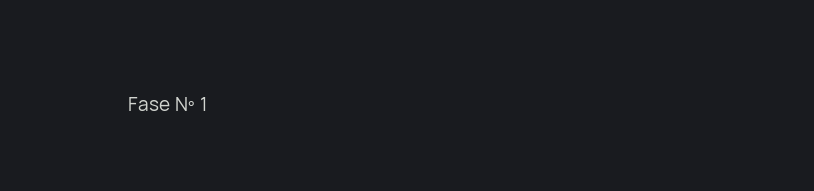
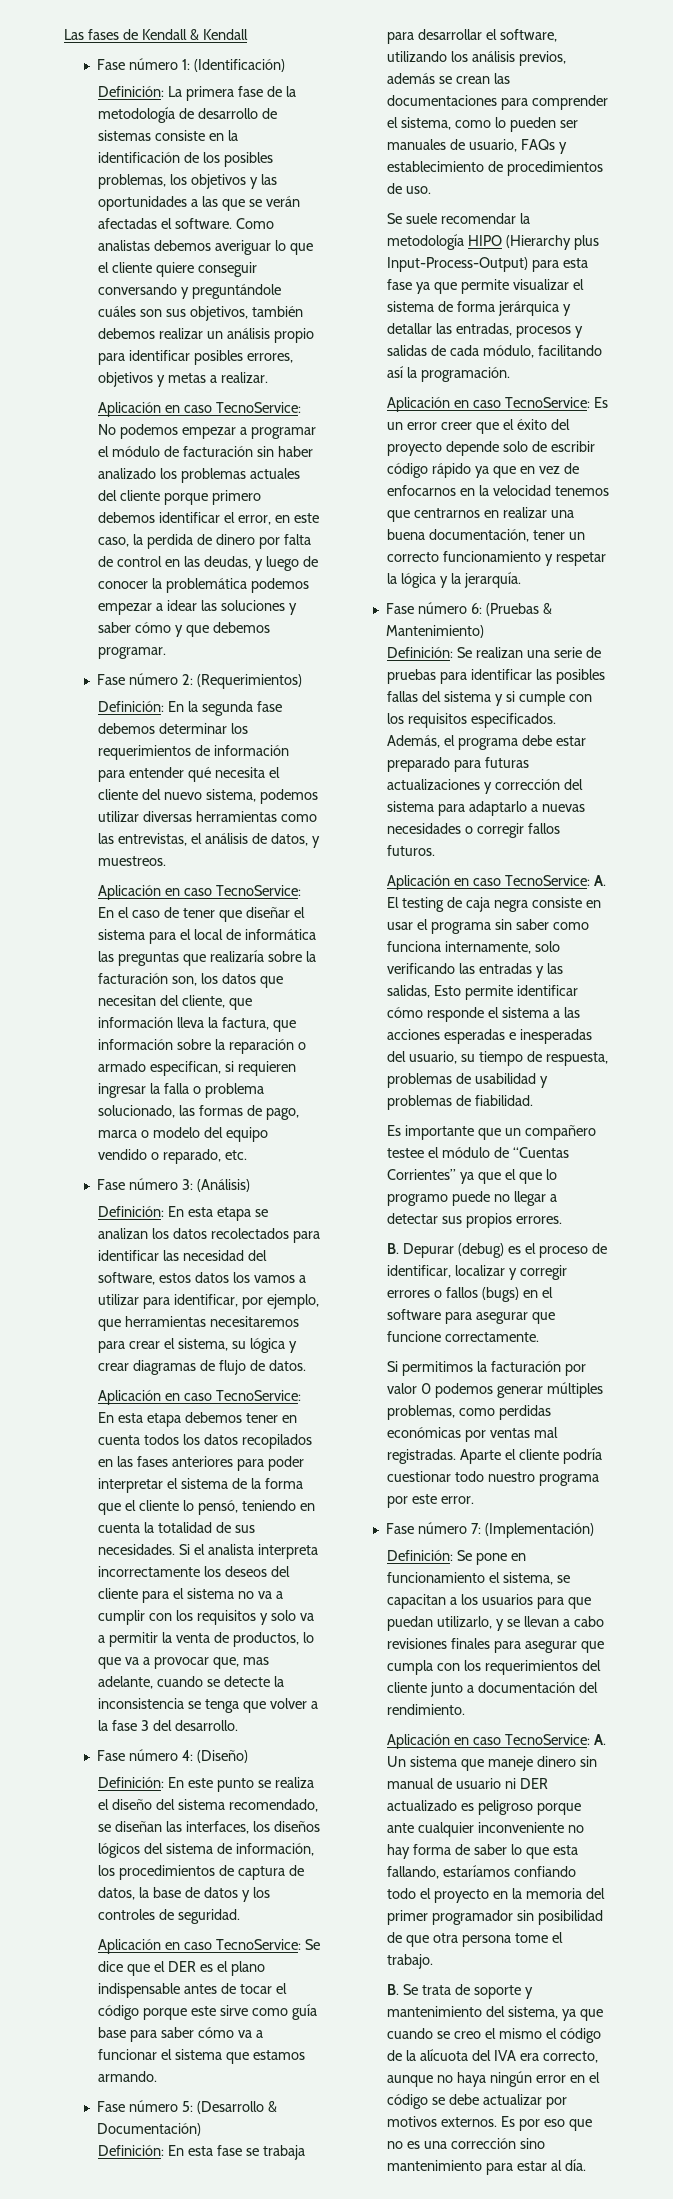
[127,97,207,111] Fase Nº 1 -> [64,29,248,40] [97,58,285,72] [98,86,296,101] [98,107,278,123] [98,130,239,141] [98,152,274,167] [98,174,277,189] [98,196,300,211] [98,218,275,229] [98,240,313,255] [98,262,258,277] [98,284,282,299] [98,306,303,321] [98,328,314,343] [98,350,294,365] [98,372,268,387] [98,402,302,417] [98,424,316,439] [98,446,313,457] [98,468,301,483] [98,490,262,505] [98,512,319,525] [98,534,311,549] [98,556,318,571] [98,578,310,593] [98,600,297,615] [98,622,270,637] [98,647,167,659] [97,673,302,689] [98,701,282,716] [98,723,249,734] [98,745,290,760] [98,767,280,782] [98,789,318,804] [98,811,318,822] [98,833,320,848] [98,856,167,866] [98,885,302,900] [98,907,305,922] [98,929,316,944] [98,950,316,966] [98,973,283,988] [98,995,253,1010] [98,1017,296,1032] [98,1039,306,1054] [98,1061,297,1076] [98,1083,264,1098] [98,1105,299,1120] [98,1127,268,1142] [98,1149,248,1164] [97,1178,250,1192] [98,1206,268,1221] [98,1228,320,1243] [98,1250,268,1261] [98,1272,306,1285] [98,1294,319,1309] [98,1316,300,1331] [98,1338,297,1353] [98,1360,306,1375] [98,1390,302,1405] [98,1412,297,1427] [98,1434,312,1449] [98,1456,304,1471] [98,1478,303,1493] [98,1500,315,1515] [98,1522,255,1533] [98,1544,318,1559] [98,1566,291,1577] [98,1588,283,1603] [98,1610,314,1625] [98,1632,314,1647] [98,1657,269,1669] [98,1676,284,1689] [98,1698,318,1713] [98,1720,238,1731] [97,1749,248,1763] [98,1777,314,1792] [98,1799,318,1812] [98,1821,320,1834] [98,1843,314,1858] [98,1865,304,1880] [98,1887,270,1902] [98,1909,241,1924] [98,1939,320,1954] [98,1961,265,1976] [98,1983,287,1998] [98,2004,317,2020] [98,2027,263,2042] [98,2049,305,2064] [98,2071,158,2082] [97,2100,277,2114] [97,2123,202,2136] [98,2145,305,2160] [387,29,558,44] [387,51,567,66] [387,73,511,84] [387,95,609,110] [387,117,578,132] [387,139,567,154] [387,161,604,176] [387,183,432,194] [387,213,531,224] [387,234,600,250] [387,257,589,272] [387,279,584,294] [387,301,571,316] [387,323,583,338] [387,345,602,358] [387,366,511,382] [387,397,608,412] [387,419,570,434] [387,441,595,456] [387,463,579,478] [387,485,609,496] [387,507,574,522] [387,529,586,542] [387,551,607,566] [387,572,521,588] [386,602,552,616] [386,625,485,638] [387,647,601,658] [387,669,605,684] [387,691,592,706] [387,713,557,728] [387,735,586,750] [387,757,530,772] [387,779,584,794] [387,801,585,816] [387,823,561,838] [387,845,436,856] [387,875,606,890] [387,897,601,912] [387,919,589,934] [387,941,561,954] [387,963,563,978] [387,985,579,1000] [387,1007,580,1022] [387,1029,593,1044] [387,1051,608,1066] [387,1073,549,1088] [387,1095,534,1110] [387,1125,596,1140] [387,1147,569,1158] [387,1169,557,1184] [387,1191,557,1206] [387,1213,563,1228] [387,1243,607,1258] [387,1265,568,1280] [387,1287,553,1302] [387,1309,556,1324] [387,1331,540,1342] [387,1361,586,1376] [387,1382,603,1398] [387,1405,552,1420] [387,1427,559,1442] [387,1448,602,1464] [387,1471,600,1486] [387,1494,475,1508] [386,1522,594,1538] [387,1550,527,1565] [387,1572,571,1585] [387,1594,591,1609] [387,1616,604,1631] [387,1638,604,1653] [387,1660,601,1675] [387,1682,598,1697] [387,1704,466,1715] [387,1734,606,1749] [387,1756,597,1771] [387,1778,548,1789] [387,1800,582,1815] [387,1822,585,1837] [387,1844,578,1859] [387,1865,577,1879] [387,1888,605,1903] [387,1910,604,1925] [387,1932,563,1947] [387,1954,434,1969] [387,1984,533,1999] [387,2006,603,2021] [387,2028,601,2043] [387,2049,598,2063] [387,2071,600,2087] [387,2094,567,2109] [387,2116,592,2131] [387,2138,545,2149] [387,2159,586,2175] Las fases de Kendall & Kendall // Fase número 1: (Identificación) // Definición: La primera fase de la metodología de desarrollo de sistemas consiste en la identificación de los posibles problemas, los objetivos y las oportunidades a las que se verán afectadas el software. Como analistas debemos averiguar lo que el cliente quiere conseguir conversando y preguntándole cuáles son sus objetivos, también debemos realizar un análisis propio para identificar posibles errores, objetivos y metas a realizar. // Aplicación en caso TecnoService: No podemos empezar a programar el módulo de facturación sin haber analizado los problemas actuales del cliente porque primero debemos identificar el error, en este caso, la perdida de dinero por falta de control en las deudas, y luego de conocer la problemática podemos empezar a idear las soluciones y saber cómo y que debemos programar. // Fase número 2: (Requerimientos) // Definición: En la segunda fase debemos determinar los requerimientos de información para entender qué necesita el cliente del nuevo sistema, podemos utilizar diversas herramientas como las entrevistas, el análisis de datos, y muestreos. // Aplicación en caso TecnoService: En el caso de tener que diseñar el sistema para el local de informática las preguntas que realizaría sobre la facturación son, los datos que necesitan del cliente, que información lleva la factura, que información sobre la reparación o armado especifican, si requieren ingresar la falla o problema solucionado, las formas de pago, marca o modelo del equipo vendido o reparado, etc. // Fase número 3: (Análisis) // Definición: En esta etapa se analizan los datos recolectados para identificar las necesidad del software, estos datos los vamos a utilizar para identificar, por ejemplo, que herramientas necesitaremos para crear el sistema, su lógica y crear diagramas de flujo de datos. // Aplicación en caso TecnoService: En esta etapa debemos tener en cuenta todos los datos recopilados en las fases anteriores para poder interpretar el sistema de la forma que el cliente lo pensó, teniendo en cuenta la totalidad de sus necesidades. Si el analista interpreta incorrectamente los deseos del cliente para el sistema no va a cumplir con los requisitos y solo va a permitir la venta de productos, lo que va a provocar que, mas adelante, cuando se detecte la inconsistencia se tenga que volver a la fase 3 del desarrollo. // Fase número 4: (Diseño) // Definición: En este punto se realiza el diseño del sistema recomendado, se diseñan las interfaces, los diseños lógicos del sistema de información, los procedimientos de captura de datos, la base de datos y los controles de seguridad. // Aplicación en caso TecnoService: Se dice que el DER es el plano indispensable antes de tocar el código porque este sirve como guía base para saber cómo va a funcionar el sistema que estamos armando. // Fase número 5: (Desarrollo & Documentación) // Definición: En esta fase se trabaja para desarrollar el software, utilizando los análisis previos, además se crean las documentaciones para comprender el sistema, como lo pueden ser manuales de usuario, FAQs y establecimiento de procedimientos de uso. // Se suele recomendar la metodología HIPO (Hierarchy plus Input-Process-Output) para esta fase ya que permite visualizar el sistema de forma jerárquica y detallar las entradas, procesos y salidas de cada módulo, facilitando así la programación. // Aplicación en caso TecnoService: Es un error creer que el éxito del proyecto depende solo de escribir código rápido ya que en vez de enfocarnos en la velocidad tenemos que centrarnos en realizar una buena documentación, tener un correcto funcionamiento y respetar la lógica y la jerarquía. // Fase número 6: (Pruebas & Mantenimiento) // Definición: Se realizan una serie de pruebas para identificar las posibles fallas del sistema y si cumple con los requisitos especificados. Además, el programa debe estar preparado para futuras actualizaciones y corrección del sistema para adaptarlo a nuevas necesidades o corregir fallos futuros. // Aplicación en caso TecnoService: A. El testing de caja negra consiste en usar el programa sin saber como funciona internamente, solo verificando las entradas y las salidas, Esto permite identificar cómo responde el sistema a las acciones esperadas e inesperadas del usuario, su tiempo de respuesta, problemas de usabilidad y problemas de fiabilidad. // Es importante que un compañero testee el módulo de “Cuentas Corrientes” ya que el que lo programo puede no llegar a detectar sus propios errores. // B. Depurar (debug) es el proceso de identificar, localizar y corregir errores o fallos (bugs) en el software para asegurar que funcione correctamente. // Si permitimos la facturación por valor 0 podemos generar múltiples problemas, como perdidas económicas por ventas mal registradas. Aparte el cliente podría cuestionar todo nuestro programa por este error. // Fase número 7: (Implementación) // Definición: Se pone en funcionamiento el sistema, se capacitan a los usuarios para que puedan utilizarlo, y se llevan a cabo revisiones finales para asegurar que cumpla con los requerimientos del cliente junto a documentación del rendimiento. // Aplicación en caso TecnoService: A. Un sistema que maneje dinero sin manual de usuario ni DER actualizado es peligroso porque ante cualquier inconveniente no hay forma de saber lo que esta fallando, estaríamos confiando todo el proyecto en la memoria del primer programador sin posibilidad de que otra persona tome el trabajo. // B. Se trata de soporte y mantenimiento del sistema, ya que cuando se creo el mismo el código de la alícuota del IVA era correcto, aunque no haya ningún error en el código se debe actualizar por motivos externos. Es por eso que no es una corrección sino mantenimiento para estar al día.

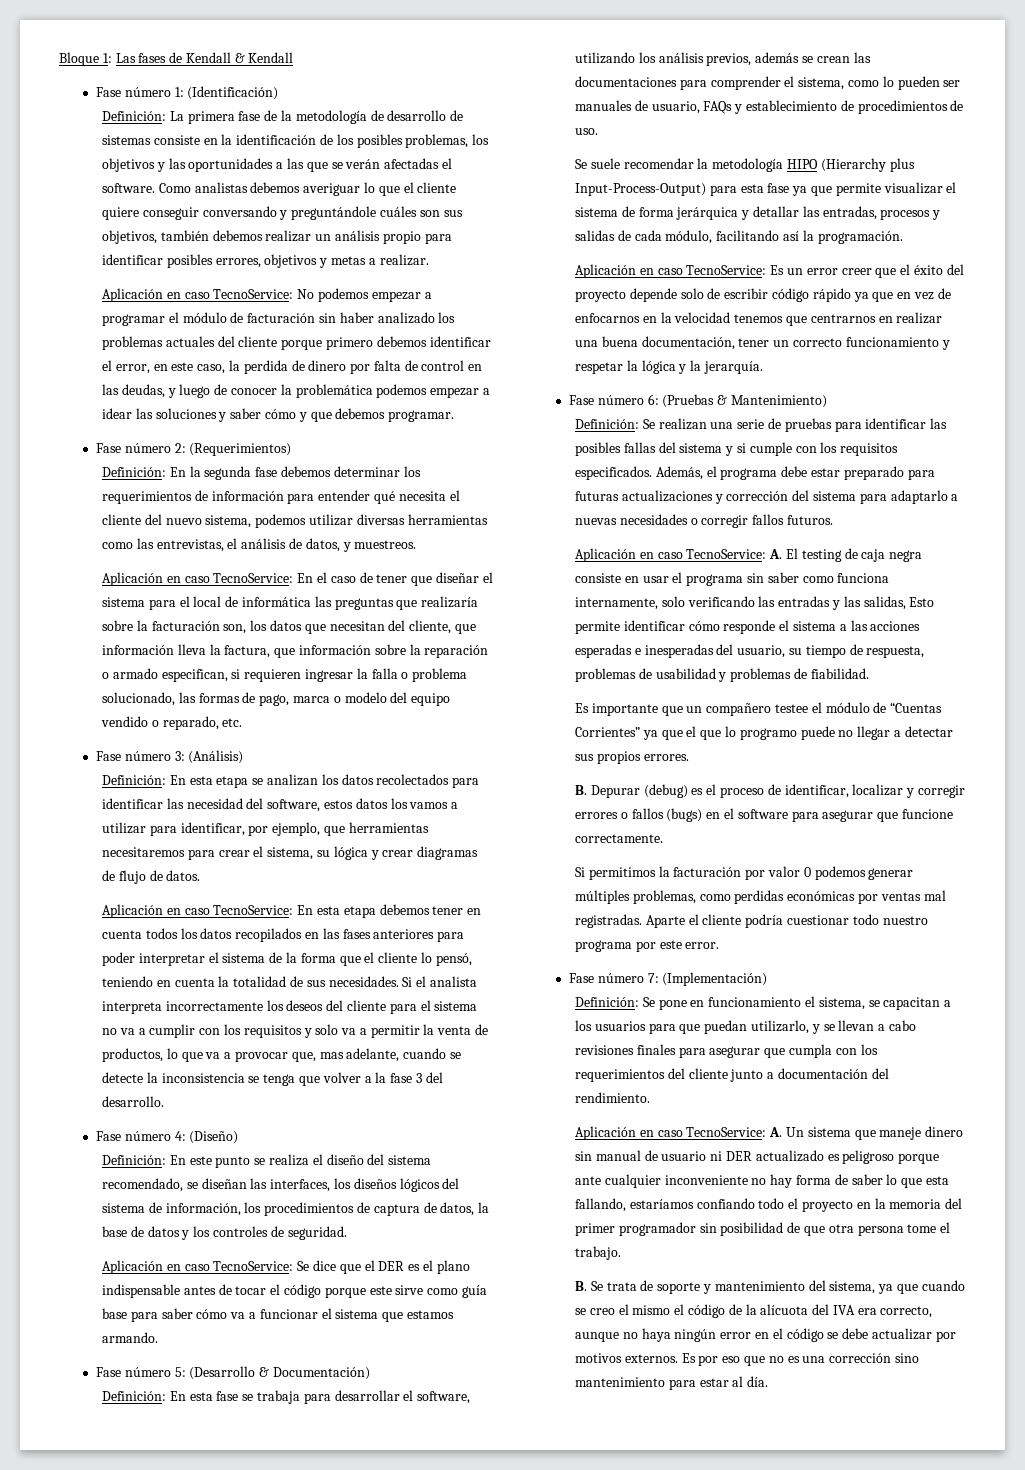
(64, 34) none -> [59,52,112,66] Bloque 1:

